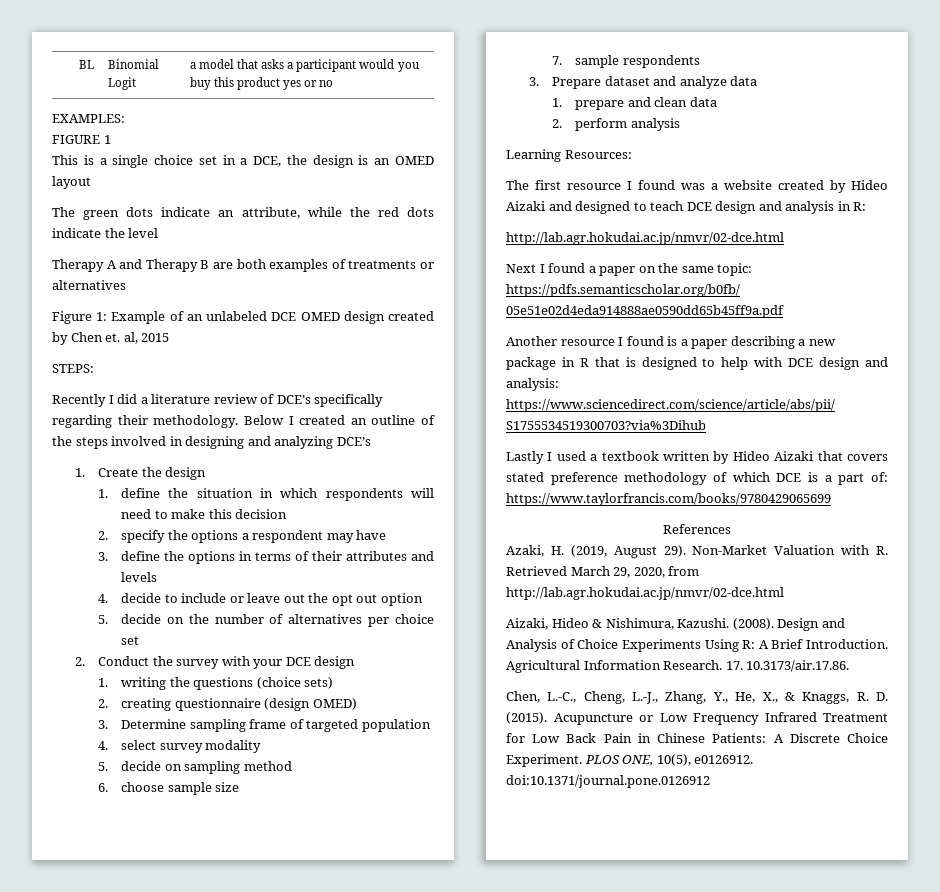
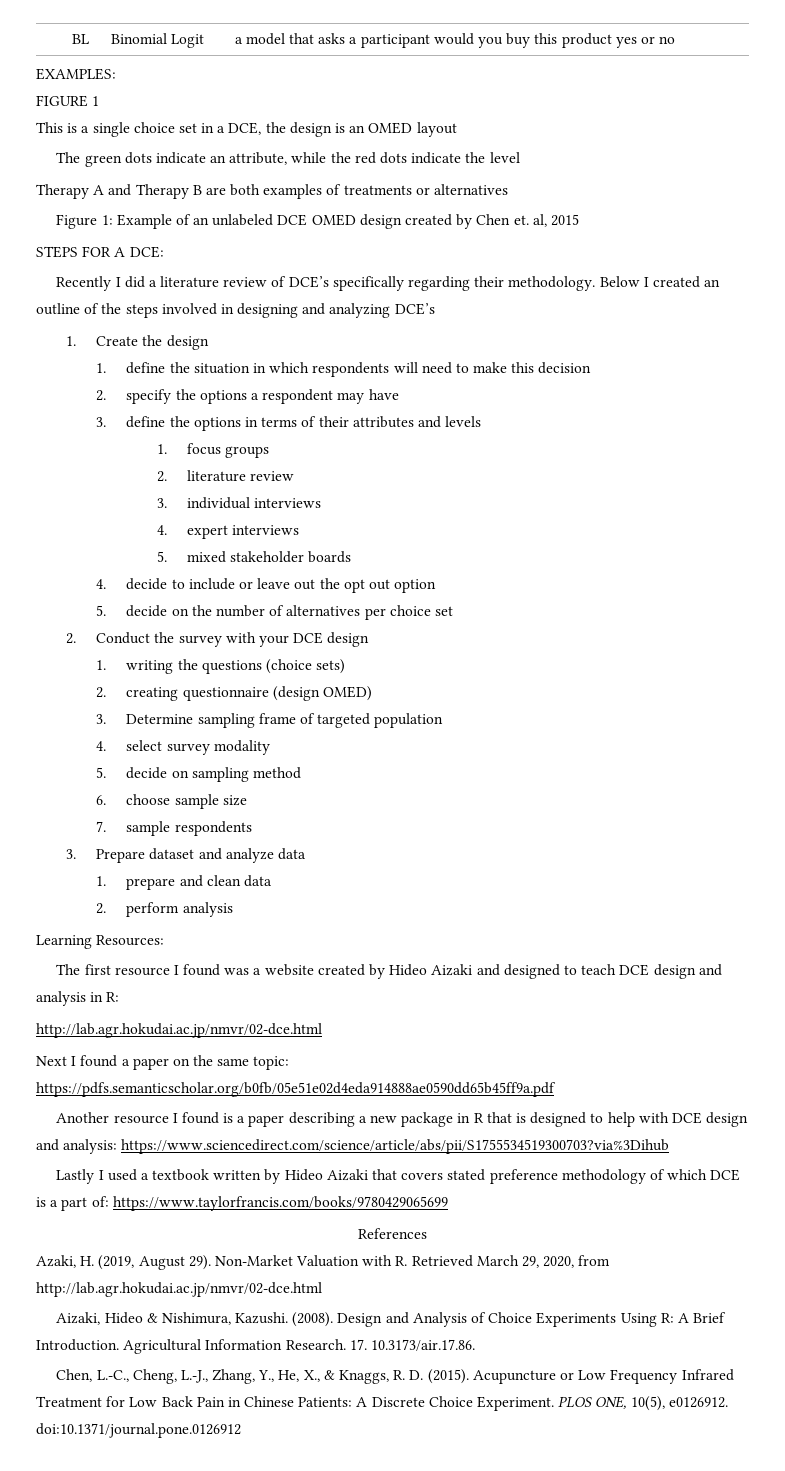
[52,364,94,373] STEPS: -> [36,246,164,258] STEPS FOR A DCE:
(157, 577) none -> [156,443,269,458] [156,470,294,482] [156,497,321,509] [156,525,299,539] [156,551,352,563] // 1. focus groups // 2. literature review // 3. individual interviews // 4. expert interviews // 5. mixed stakeholder boards

